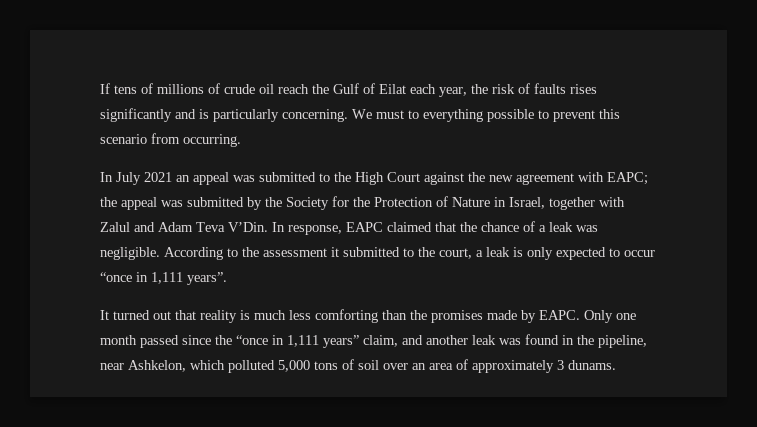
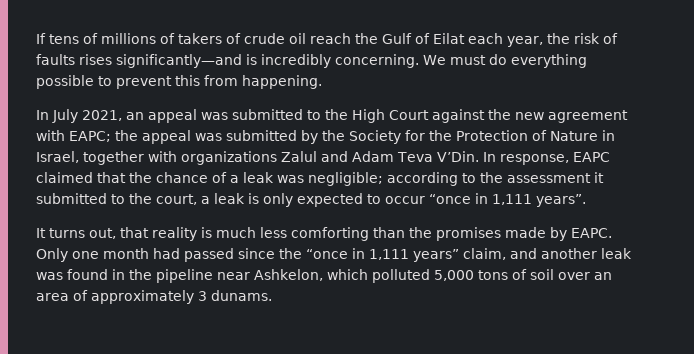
(220, 88) none -> [178,33,241,44] takers of
[100,108,279,122] significantly and is particularly -> [116,54,331,68] significantly—and is incredibly
[408,110,419,119] to -> [489,54,507,65] do
[100,133,241,147] scenario from occurring. -> [204,75,322,89] from happening.
[144,172,172,182] 2021 -> [82,110,122,121] 2021,
(625, 202) none -> [181,151,277,165] organizations
[100,247,223,260] negligible. According -> [308,172,458,186] negligible; according
[113,310,171,320] turned out -> [49,228,116,239] turns out,
(137, 340) none -> [153,248,180,259] had
[598,335,647,348] pipeline, -> [156,269,213,283] pipeline

